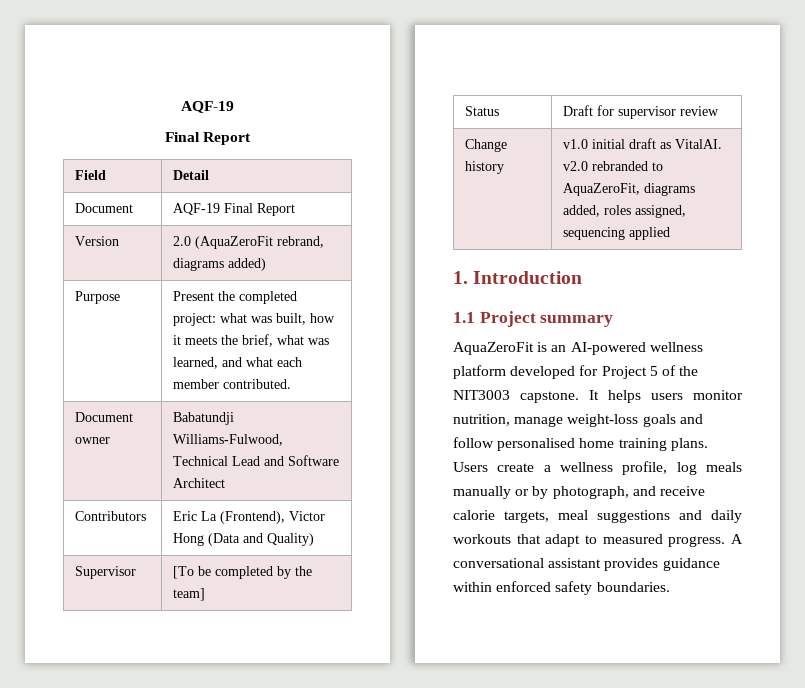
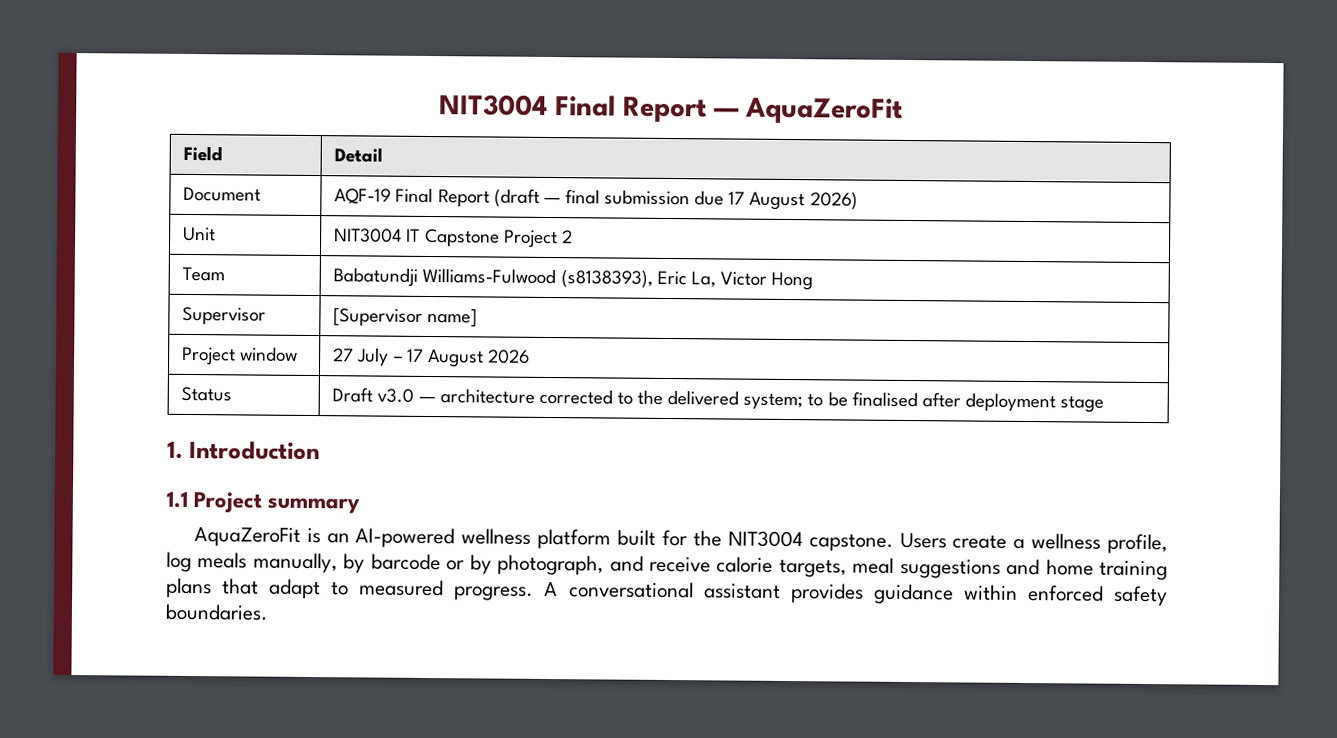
[181,101,234,113] [164,132,252,145] AQF-19 // Final Report -> [439,94,903,124] NIT3004 Final Report — AquaZeroFit
[75,236,120,246] [173,236,325,249] [173,258,267,271] [75,291,121,304] [173,291,298,304] [173,313,336,326] [173,334,330,347] [173,357,303,369] [173,379,292,389] [75,412,134,422] [75,437,111,444] [173,412,235,425] [173,434,284,446] [173,455,340,466] [173,478,226,488] [75,511,147,521] [173,511,326,524] [173,533,315,546] [75,566,137,579] [173,566,313,579] [173,588,206,601] [465,106,500,116] [563,105,720,119] [465,139,508,152] [465,161,505,174] [563,138,723,149] [563,161,664,171] [563,183,696,196] [563,205,687,218] [563,227,671,240] // Version | 2.0 (AquaZeroFit rebrand, diagrams added) // Purpose | Present the completed project: what was built, how it meets the brief, what was learned, and what each member contributed. // Document owner | Babatundji Williams-Fulwood, Technical Lead and Software Architect // Contributors | Eric La (Frontend), Victor Hong (Data and Quality) // Supervisor | [To be completed by the team] // Status | Draft for supervisor review // Change history | v1.0 initial draft as VitalAI. v2.0 rebranded to AquaZeroFit, diagrams added, roles assigned, sequencing applied -> [493,188,858,211] [183,226,217,242] [334,228,573,249] [182,266,226,282] [333,267,814,291] [182,306,267,325] [333,307,478,327] [182,346,299,366] [333,347,530,368] [181,386,233,402] [332,387,1105,413] (draft — final submission due 17 August 2026) // Unit | NIT3004 IT Capstone Project 2 // Team | Babatundji Williams-Fulwood (s8138393), Eric La, Victor Hong // Supervisor | [Supervisor name] // Project window | 27 July – 17 August 2026 // Status | Draft v3.0 — architecture corrected to the delivered system; to be finalised after deployment stage
[510,365,699,379] [453,390,743,403] [453,414,703,427] [453,437,708,451] developed for Project 5 of the NIT3003 capstone. It helps users monitor nutrition, manage weight-loss goals and follow personalised home training plans. -> [617,529,894,552] built for the NIT3004 capstone.
[453,486,511,499] manually -> [252,552,441,574] manually, by barcode
[711,510,742,523] [453,534,511,544] daily workouts -> [1045,559,1168,581] [166,577,212,599] home training plans

